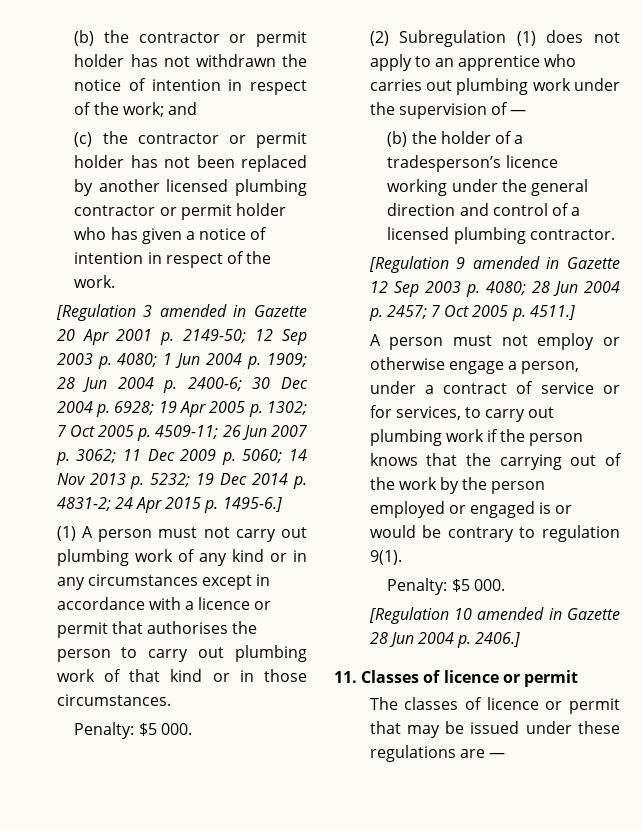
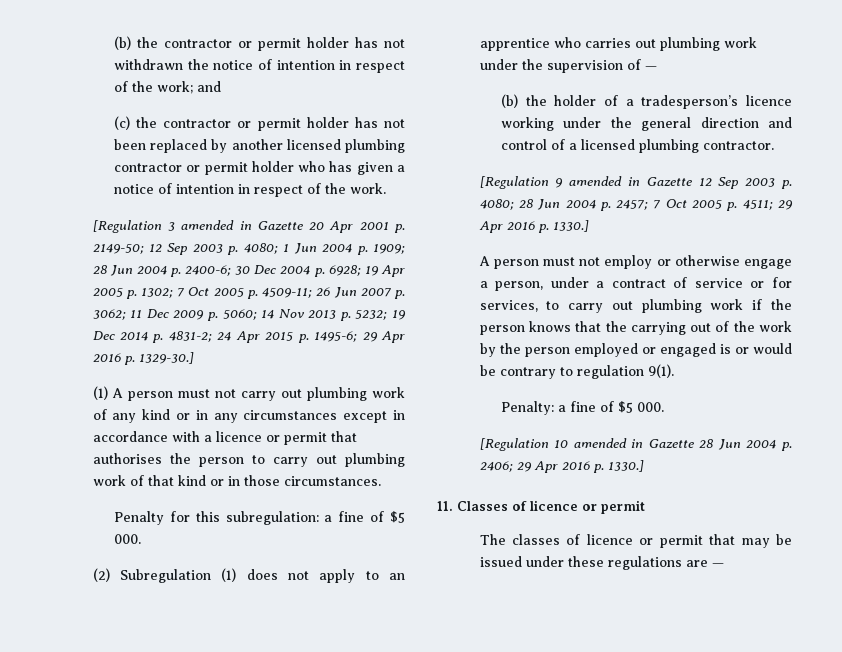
[222,497,282,512] 1495-6.] -> [314,331,406,343] [92,352,194,365] 1495-6; 29 Apr 2016 p. 1329-30.]
[74,722,135,739] Penalty: -> [113,511,385,525] Penalty for this subregulation: a fine of
[529,305,575,320] 4511.] -> [742,199,793,210] [478,220,589,233] 4511; 29 Apr 2016 p. 1330.]
(448, 586) none -> [557,401,614,412] a fine of
[475,632,521,647] 2406.] -> [479,460,644,473] 2406; 29 Apr 2016 p. 1330.]

